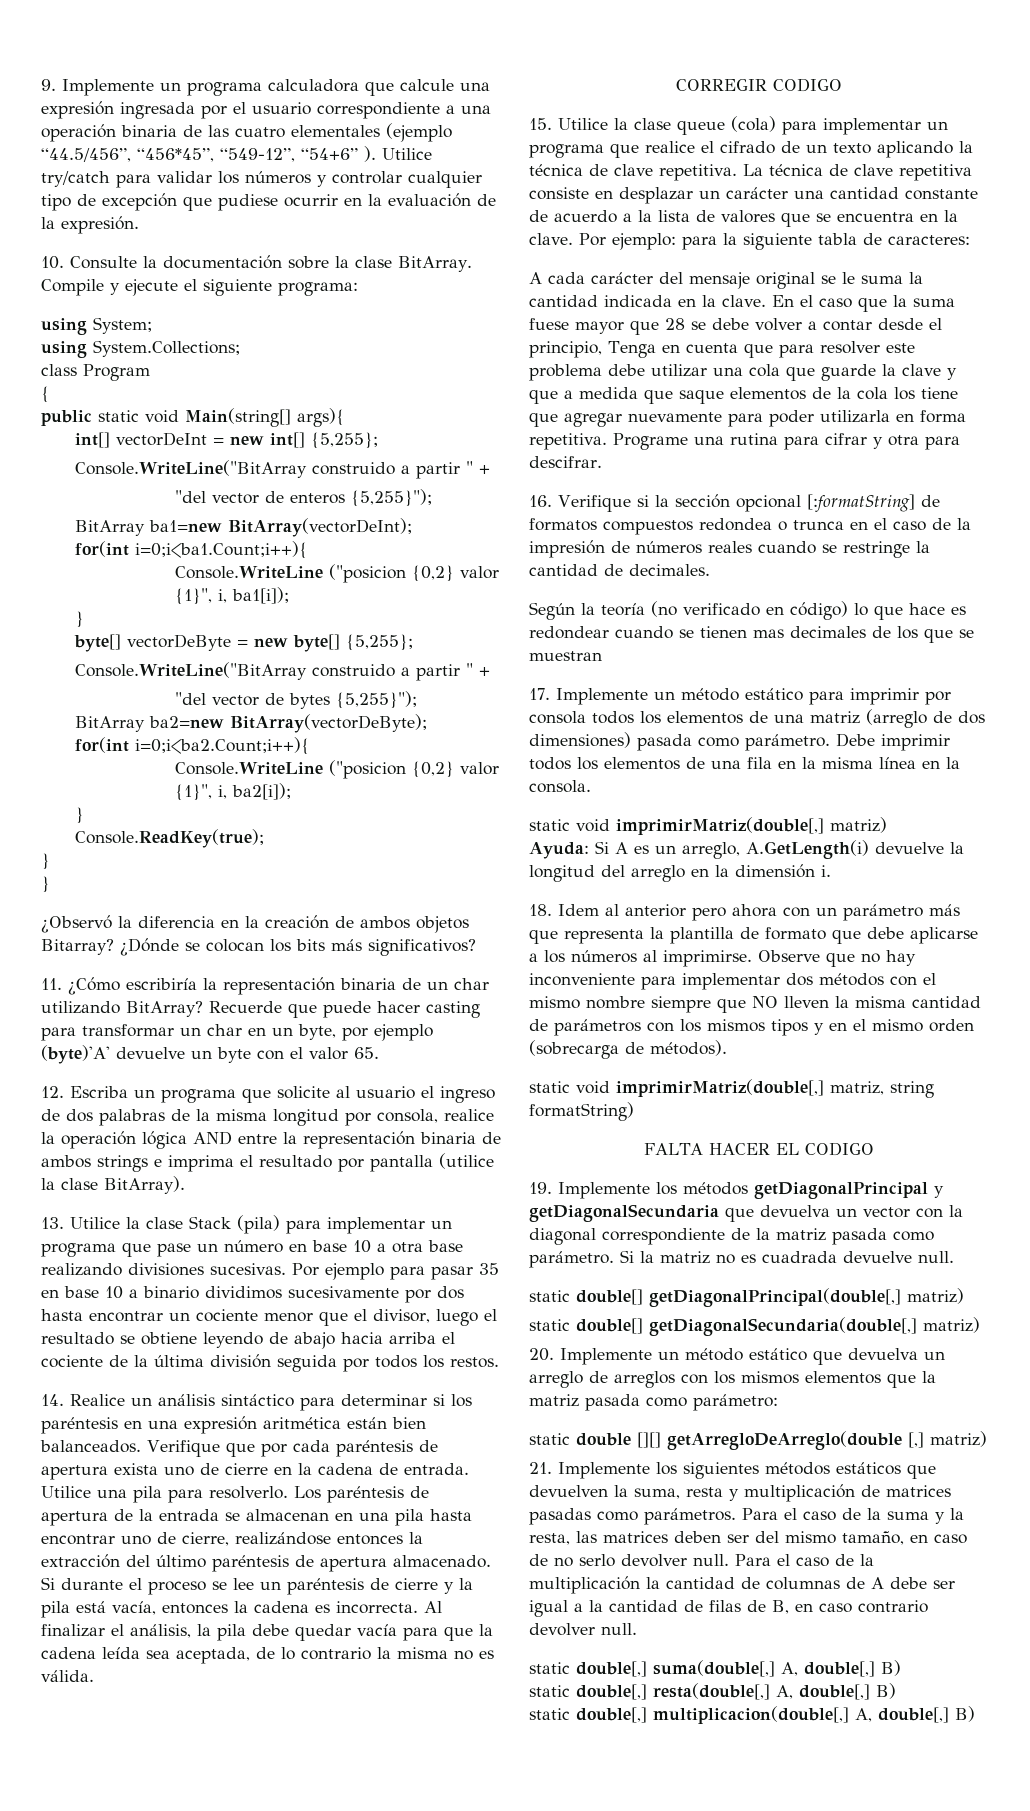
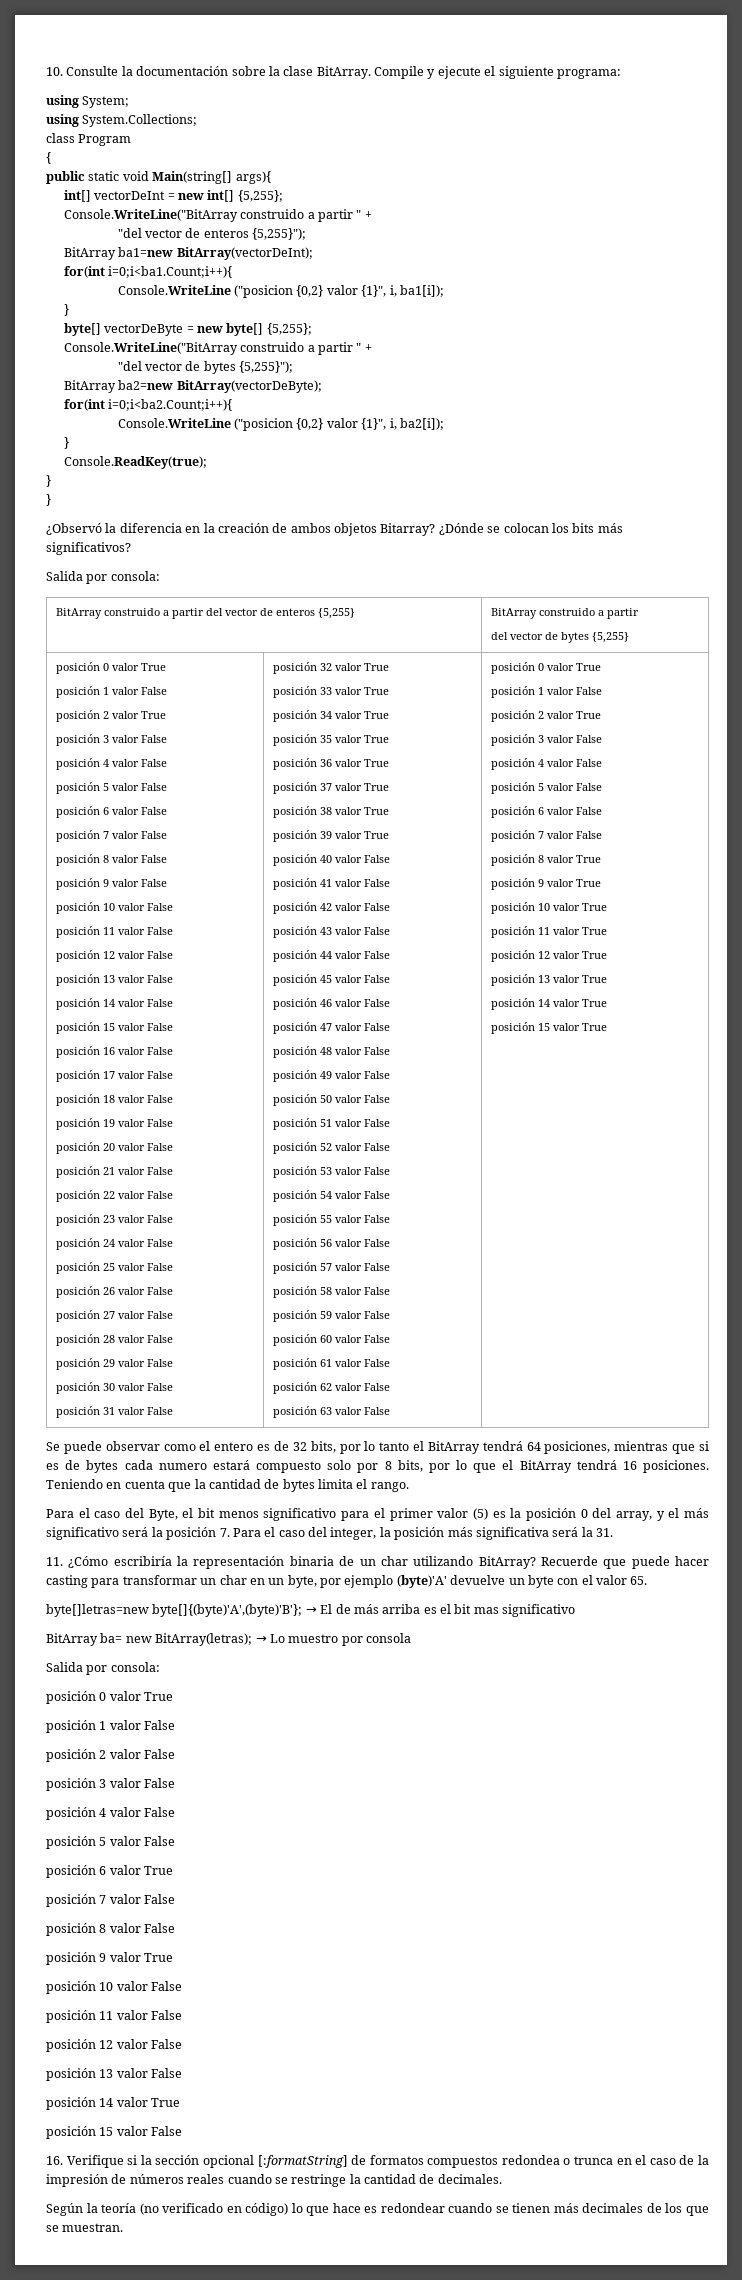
[41,79,490,96] [41,101,491,119] [41,123,452,142] [41,146,432,162] [41,171,482,188] [41,193,496,211] [41,216,139,234] 9. Implemente un programa calculadora que calcule una expresión ingresada por el usuario correspondiente a una operación binaria de las cuatro elementales (ejemplo “44.5/456”, “456*45”, “549-12”, “54+6” ). Utilice try/catch para validar los números y controlar cualquier tipo de excepción que pudiese ocurrir en la evaluación de la expresión. // -> (46, 71) none
(476, 947) none -> [46,571,160,584] [55,608,355,619] [490,608,639,619] [490,632,629,643] [55,662,166,674] [55,686,167,698] [55,710,166,722] [55,734,167,746] [55,758,167,770] [55,782,167,794] [55,806,167,818] [55,830,167,842] [55,854,167,866] [55,878,167,890] [55,902,173,914] [55,926,173,938] [55,950,173,962] [55,974,173,986] [55,998,173,1010] [55,1022,173,1034] [55,1046,173,1058] [55,1070,173,1082] [55,1094,173,1106] [55,1118,173,1130] [55,1142,173,1154] [55,1166,173,1178] [55,1190,173,1202] [55,1214,173,1226] [55,1238,173,1250] [55,1262,173,1274] [55,1286,173,1298] [55,1310,173,1322] [55,1334,173,1346] [55,1358,173,1370] [55,1382,173,1394] [55,1406,173,1418] [272,662,389,674] [272,686,389,698] [272,710,389,722] [272,734,389,746] [272,758,389,770] [272,782,389,794] [272,806,389,818] [272,830,389,842] [272,854,390,866] [272,878,390,890] [272,902,390,914] [272,926,390,938] [272,950,390,962] [272,974,390,986] [272,998,390,1010] [272,1022,390,1034] [272,1046,390,1058] [272,1070,390,1082] [272,1094,390,1106] [272,1118,390,1130] [272,1142,390,1154] [272,1166,390,1178] [272,1190,390,1202] [272,1214,390,1226] [272,1238,390,1250] [272,1262,390,1274] [272,1286,390,1298] [272,1310,390,1322] [272,1334,390,1346] [272,1358,390,1370] [272,1382,390,1394] [272,1406,390,1418] [490,662,601,674] [490,686,602,698] [490,710,601,722] [490,734,602,746] [490,758,602,770] [490,782,602,794] [490,806,602,818] [490,830,602,842] [490,854,601,866] [490,878,601,890] [490,902,607,914] [490,926,607,938] [490,950,607,962] [490,974,607,986] [490,998,607,1010] [490,1022,607,1034] [46,1441,710,1454] [46,1460,710,1473] [46,1479,409,1492] [46,1508,709,1521] [46,1527,613,1540] // Salida por consola: // BitArray construido a partir del vector de enteros {5,255} | BitArray construido a partir // del vector de bytes {5,255} // posición 0 valor True // posición 1 valor False // posición 2 valor True // posición 3 valor False // posición 4 valor False // posición 5 valor False // posición 6 valor False // posición 7 valor False // posición 8 valor False // posición 9 valor False // posición 10 valor False // posición 11 valor False // posición 12 valor False // posición 13 valor False // posición 14 valor False // posición 15 valor False // posición 16 valor False // posición 17 valor False // posición 18 valor False // posición 19 valor False // posición 20 valor False // posición 21 valor False // posición 22 valor False // posición 23 valor False // posición 24 valor False // posición 25 valor False // posición 26 valor False // posición 27 valor False // posición 28 valor False // posición 29 valor False // posición 30 valor False // posición 31 valor False | posición 32 valor True // posición 33 valor True // posición 34 valor True // posición 35 valor True // posición 36 valor True // posición 37 valor True // posición 38 valor True // posición 39 valor True // posición 40 valor False // posición 41 valor False // posición 42 valor False // posición 43 valor False // posición 44 valor False // posición 45 valor False // posición 46 valor False // posición 47 valor False // posición 48 valor False // posición 49 valor False // posición 50 valor False // posición 51 valor False // posición 52 valor False // posición 53 valor False // posición 54 valor False // posición 55 valor False // posición 56 valor False // posición 57 valor False // posición 58 valor False // posición 59 valor False // posición 60 valor False // posición 61 valor False // posición 62 valor False // posición 63 valor False | posición 0 valor True // posición 1 valor False // posición 2 valor True // posición 3 valor False // posición 4 valor False // posición 5 valor False // posición 6 valor False // posición 7 valor False // posición 8 valor True // posición 9 valor True // posición 10 valor True // posición 11 valor True // posición 12 valor True // posición 13 valor True // posición 14 valor True // posición 15 valor True // Se puede observar como el entero es de 32 bits, por lo tanto el BitArray tendrá 64 posiciones, mientras que si es de bytes cada numero estará compuesto solo por 8 bits, por lo que el BitArray tendrá 16 posiciones. Teniendo en cuenta que la cantidad de bytes limita el rango. // Para el caso del Byte, el bit menos significativo para el primer valor (5) es la posición 0 del array, y el más significativo será la posición 7. Para el caso del integer, la posición más significativa será la 31.
[41,1086,495,1103] [41,1109,494,1126] [41,1131,501,1149] [41,1153,494,1172] [41,1176,185,1194] [41,1215,452,1234] [41,1240,463,1257] [41,1263,499,1280] [41,1286,464,1303] [41,1309,497,1326] [41,1332,455,1349] [41,1354,499,1372] [41,1394,472,1411] [41,1416,426,1434] [40,1440,438,1457] [41,1463,469,1480] [41,1486,429,1503] [41,1509,472,1526] [41,1532,423,1546] [41,1554,491,1572] [41,1577,473,1595] [41,1601,442,1618] [41,1624,493,1641] [41,1647,494,1664] [41,1670,94,1682] [676,78,842,92] [529,116,948,135] [529,141,973,158] [529,164,972,181] [529,187,978,204] [529,210,958,227] [529,233,970,250] [529,272,923,289] [529,295,955,312] [529,318,942,335] [529,341,915,358] [529,364,957,381] [529,387,958,404] [529,410,966,427] [529,433,960,450] [529,456,602,468] 12. Escriba un programa que solicite al usuario el ingreso de dos palabras de la misma longitud por consola, realice la operación lógica AND entre la representación binaria de ambos strings e imprima el resultado por pantalla (utilice la clase BitArray). // 13. Utilice la clase Stack (pila) para implementar un programa que pase un número en base 10 a otra base realizando divisiones sucesivas. Por ejemplo para pasar 35 en base 10 a binario dividimos sucesivamente por dos hasta encontrar un cociente menor que el divisor, luego el resultado se obtiene leyendo de abajo hacia arriba el cociente de la última división seguida por todos los restos. // 14. Realice un análisis sintáctico para determinar si los paréntesis en una expresión aritmética están bien balanceados. Verifique que por cada paréntesis de apertura exista uno de cierre en la cadena de entrada. Utilice una pila para resolverlo. Los paréntesis de apertura de la entrada se almacenan en una pila hasta encontrar uno de cierre, realizándose entonces la extracción del último paréntesis de apertura almacenado. Si durante el proceso se lee un paréntesis de cierre y la pila está vacía, entonces la cadena es incorrecta. Al finalizar el análisis, la pila debe quedar vacía para que la cadena leída sea aceptada, de lo contrario la misma no es válida. // CORREGIR CODIGO // 15. Utilice la clase queue (cola) para implementar un programa que realice el cifrado de un texto aplicando la técnica de clave repetitiva. La técnica de clave repetitiva consiste en desplazar un carácter una cantidad constante de acuerdo a la lista de valores que se encuentra en la clave. Por ejemplo: para la siguiente tabla de caracteres: // A cada carácter del mensaje original se le suma la cantidad indicada en la clave. En el caso que la suma fuese mayor que 28 se debe volver a contar desde el principio, Tenga en cuenta que para resolver este problema debe utilizar una cola que guarde la clave y que a medida que saque elementos de la cola los tiene que agregar nuevamente para poder utilizarla en forma repetitiva. Programe una rutina para cifrar y otra para descifrar. -> [46,1604,576,1617] [46,1633,411,1646] [46,1662,160,1675] [46,1691,174,1704] [46,1720,176,1733] [46,1749,176,1762] [46,1778,176,1791] [46,1807,176,1820] [46,1836,176,1849] [46,1865,174,1878] [46,1894,176,1907] [46,1923,176,1936] [46,1952,174,1965] [46,1981,183,1994] [46,2010,183,2023] [46,2039,183,2052] [46,2068,183,2081] [46,2097,181,2110] [46,2126,183,2139] byte[]letras=new byte[]{(byte)'A',(byte)'B'}; → El de más arriba es el bit mas significativo // BitArray ba= new BitArray(letras); → Lo muestro por consola // Salida por consola: // posición 0 valor True // posición 1 valor False // posición 2 valor False // posición 3 valor False // posición 4 valor False // posición 5 valor False // posición 6 valor True // posición 7 valor False // posición 8 valor False // posición 9 valor True // posición 10 valor False // posición 11 valor False // posición 12 valor False // posición 13 valor False // posición 14 valor True // posición 15 valor False
[753,629,784,638] mas -> [553,2203,579,2213] más
[529,651,602,661] [529,688,951,705] [529,709,985,728] [529,732,950,751] [529,757,960,770] [529,780,591,793] [529,817,887,835] [529,840,964,859] [529,864,831,882] [529,904,960,921] [529,927,978,944] [529,950,916,967] [529,973,936,990] [529,996,981,1013] [529,1019,974,1036] [529,1040,727,1059] [529,1079,934,1098] [529,1102,634,1121] [643,1142,875,1156] [529,1182,944,1199] [529,1204,963,1222] [529,1228,934,1245] [529,1250,954,1268] [529,1288,964,1307] [529,1317,980,1336] [529,1348,945,1365] [529,1371,936,1388] [529,1394,778,1411] [529,1431,987,1450] [529,1462,936,1479] [529,1484,951,1502] [529,1508,964,1525] [529,1531,967,1545] [529,1554,874,1567] [529,1576,955,1594] [529,1600,928,1617] [529,1623,637,1636] [529,1660,901,1677] [529,1683,896,1700] [529,1706,975,1724] muestran // 17. Implemente un método estático para imprimir por consola todos los elementos de una matriz (arreglo de dos dimensiones) pasada como parámetro. Debe imprimir todos los elementos de una fila en la misma línea en la consola. // static void imprimirMatriz(double[,] matriz) // Ayuda: Si A es un arreglo, A.GetLength(i) devuelve la longitud del arreglo en la dimensión i. // 18. Idem al anterior pero ahora con un parámetro más que representa la plantilla de formato que debe aplicarse a los números al imprimirse. Observe que no hay inconveniente para implementar dos métodos con el mismo nombre siempre que NO lleven la misma cantidad de parámetros con los mismos tipos y en el mismo orden (sobrecarga de métodos). // static void imprimirMatriz(double[,] matriz, string formatString) // FALTA HACER EL CODIGO // 19. Implemente los métodos getDiagonalPrincipal y getDiagonalSecundaria que devuelva un vector con la diagonal correspondiente de la matriz pasada como parámetro. Si la matriz no es cuadrada devuelve null. // static double[] getDiagonalPrincipal(double[,] matriz) // static double[] getDiagonalSecundaria(double[,] matriz) // 20. Implemente un método estático que devuelva un arreglo de arreglos con los mismos elementos que la matriz pasada como parámetro: // static double [][] getArregloDeArreglo(double [,] matriz) // 21. Implemente los siguientes métodos estáticos que devuelven la suma, resta y multiplicación de matrices pasadas como parámetros. Para el caso de la suma y la resta, las matrices deben ser del mismo tamaño, en caso de no serlo devolver null. Para el caso de la multiplicación la cantidad de columnas de A debe ser igual a la cantidad de filas de B, en caso contrario devolver null. // static double[,] suma(double[,] A, double[,] B) // static double[,] resta(double[,] A, double[,] B) // static double[,] multiplicacion(double[,] A, double[,] B) -> [62,2223,124,2232] muestran.

